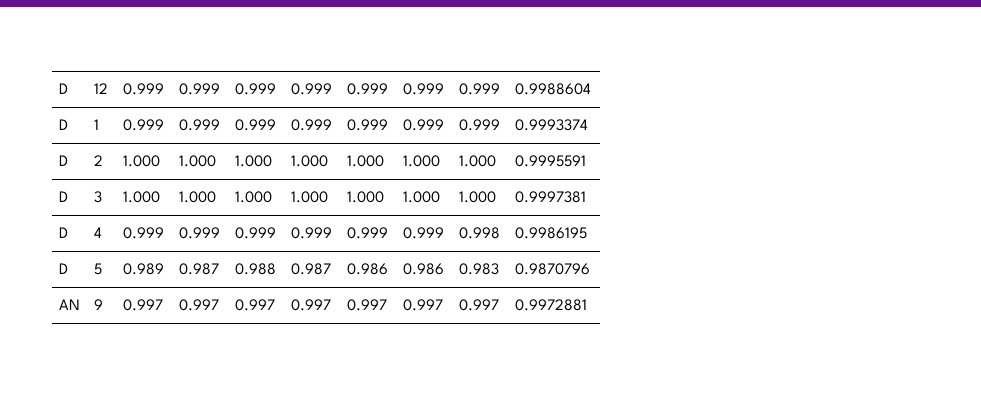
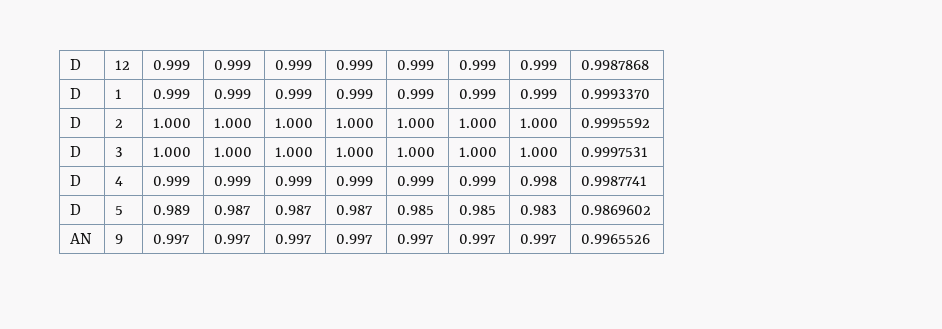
[514,83,591,95] 0.9988604 -> [581,60,650,70] 0.9987868
[514,119,588,131] 0.9993374 -> [581,89,651,99] 0.9993370
[514,155,586,167] 0.9995591 -> [581,118,651,128] 0.9995592
[514,191,586,203] 0.9997381 -> [581,147,649,157] 0.9997531
[514,227,587,239] 0.9986195 -> [581,176,648,186] 0.9987741
[234,263,276,275] [290,263,331,275] [346,263,388,275] [402,263,444,275] 0.988 | 0.987 | 0.986 | 0.986 -> [275,205,313,215] [336,205,374,215] [397,205,435,215] [459,205,497,215] 0.987 | 0.987 | 0.985 | 0.985
[514,263,590,275] 0.9870796 -> [581,205,652,215] 0.9869602
[514,299,587,311] 0.9972881 -> [581,234,651,244] 0.9965526

